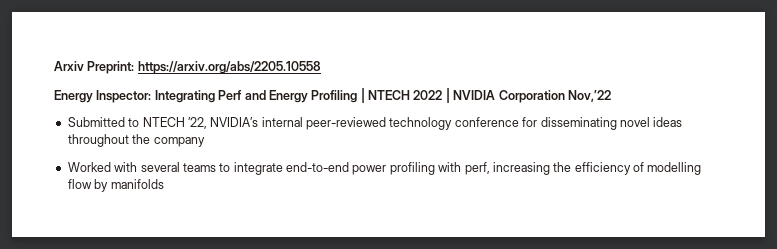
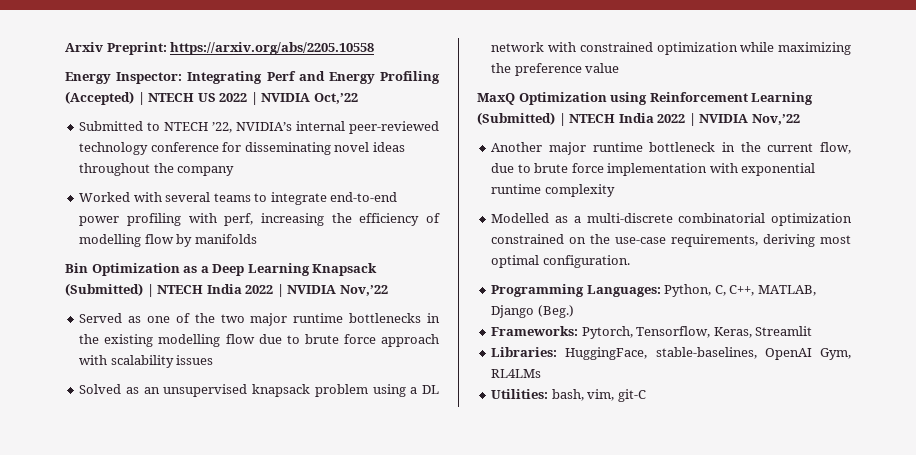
[360,88,611,103] | NTECH 2022 | NVIDIA Corporation Nov,’22 -> [65,91,358,105] (Accepted) | NTECH US 2022 | NVIDIA Oct,’22
(164, 184) none -> [65,263,378,276] [65,283,388,297] [79,313,440,326] [79,334,439,347] [79,355,214,368] [79,384,439,397] [491,42,851,55] [491,63,620,76] [477,92,814,105] [477,112,800,126] [491,142,851,155] [491,163,816,176] [491,184,615,197] [491,213,852,226] [491,234,851,247] [491,255,630,268] [491,284,816,297] [491,305,574,318] [491,326,813,339] [491,347,851,360] [491,369,542,378] [491,389,646,402] // Bin Optimization as a Deep Learning Knapsack (Submitted) | NTECH India 2022 | NVIDIA Nov,’22 // Served as one of the two major runtime bottlenecks in the existing modelling flow due to brute force approach with scalability issues // Solved as an unsupervised knapsack problem using a DL network with constrained optimization while maximizing the preference value // MaxQ Optimization using Reinforcement Learning (Submitted) | NTECH India 2022 | NVIDIA Nov,’22 // Another major runtime bottleneck in the current flow, due to brute force implementation with exponential runtime complexity // Modelled as a multi-discrete combinatorial optimization constrained on the use-case requirements, deriving most optimal configuration. // Programming Languages: Python, C, C++, MATLAB, Django (Beg.) // Frameworks: Pytorch, Tensorflow, Keras, Streamlit // Libraries: HuggingFace, stable-baselines, OpenAI Gym, RL4LMs // Utilities: bash, vim, git-C

